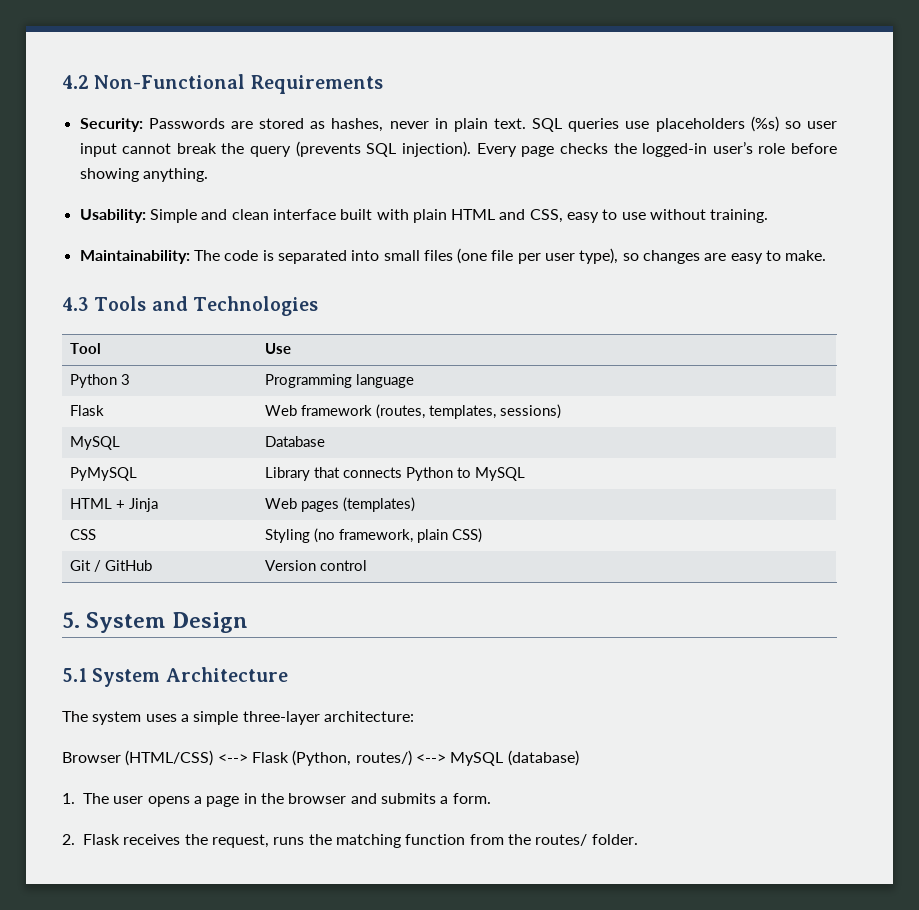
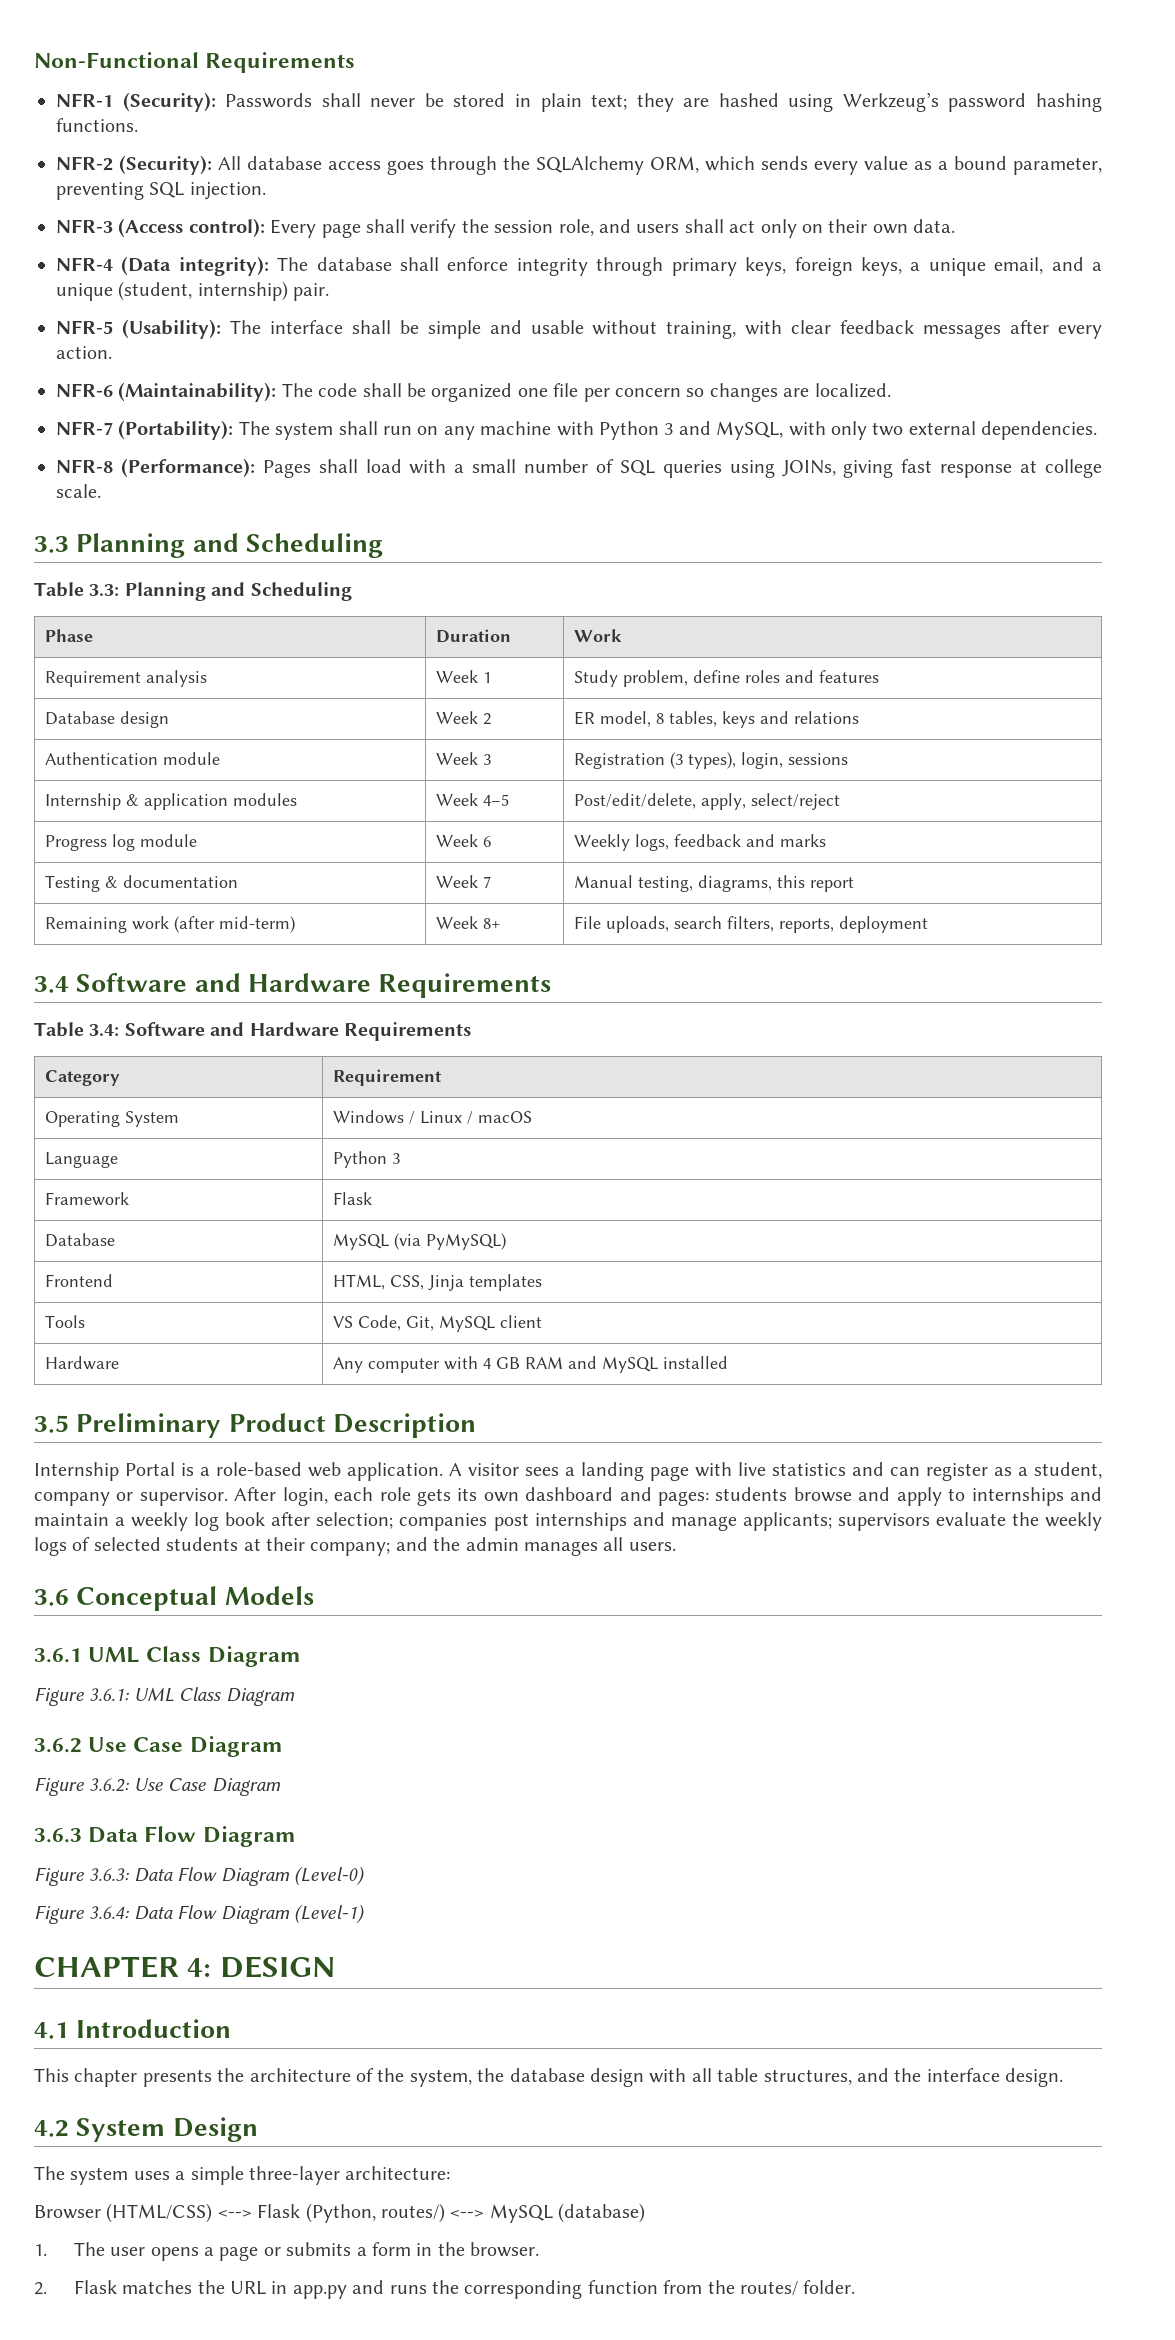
[62,75,89,89] 4.2 -> (34, 60) none
[79,116,837,132] [79,141,837,157] [79,168,208,182] [79,209,769,223] [79,248,827,264] [62,296,318,316] [70,343,102,354] [265,343,292,354] [70,374,131,388] [265,374,415,388] [70,405,105,416] [265,404,562,419] [70,436,121,450] [265,436,326,447] [70,467,138,481] [265,467,526,481] [70,498,159,512] [265,497,416,512] [70,529,97,540] [265,528,483,543] [70,560,153,572] [265,560,368,571] [62,612,80,628] Security: Passwords are stored as hashes, never in plain text. SQL queries use placeholders (%s) so user input cannot break the query (prevents SQL injection). Every page checks the logged-in user’s role before showing anything. // Usability: Simple and clean interface built with plain HTML and CSS, easy to use without training. // Maintainability: The code is separated into small files (one file per user type), so changes are easy to make. // 4.3 Tools and Technologies // Tool | Use // Python 3 | Programming language // Flask | Web framework (routes, templates, sessions) // MySQL | Database // PyMySQL | Library that connects Python to MySQL // HTML + Jinja | Web pages (templates) // CSS | Styling (no framework, plain CSS) // Git / GitHub | Version control // 5. -> [56,92,1102,112] [56,118,138,132] [56,155,1102,175] [56,182,266,200] [56,218,956,238] [56,256,1102,276] [56,281,330,301] [56,319,1102,339] [56,346,112,359] [56,382,891,402] [56,420,1098,440] [56,458,1103,478] [56,484,101,498] [34,533,383,558] [34,582,352,601] [45,629,94,642] [436,629,512,643] [574,629,623,642] [45,670,208,687] [436,670,492,683] [574,670,880,687] [45,711,170,728] [436,711,492,725] [574,711,860,728] [45,752,221,765] [436,752,492,765] [574,752,849,769] [45,793,298,810] [436,793,510,806] [574,793,841,810] [45,834,198,851] [436,834,492,847] [574,834,827,851] [45,875,239,892] [436,875,492,888] [574,875,855,892] [45,916,296,933] [436,916,501,929] [574,916,929,933] [34,973,552,998] [34,1022,471,1041] [45,1070,121,1086] [333,1069,443,1086] [45,1111,180,1127] [333,1110,533,1124] [45,1152,119,1168] [333,1151,401,1168] [45,1192,130,1206] [333,1192,373,1205] [45,1233,116,1247] [333,1233,507,1250] [45,1274,114,1287] [333,1274,543,1291] [45,1315,86,1328] [333,1315,543,1332] [45,1356,120,1370] [333,1356,729,1373] [34,1413,476,1438] [34,1462,1102,1481] [34,1487,1103,1506] [34,1512,1102,1531] [34,1537,676,1556] [34,1586,314,1611] [34,1646,301,1667] [34,1687,295,1706] [34,1736,283,1757] [34,1777,281,1796] [34,1826,296,1847] [34,1866,365,1886] [34,1904,365,1924] [34,1956,335,1978] [34,2019,232,2039] [34,2068,1064,2087] [34,2120,69,2137] NFR-1 (Security): Passwords shall never be stored in plain text; they are hashed using Werkzeug’s password hashing functions. // NFR-2 (Security): All database access goes through the SQLAlchemy ORM, which sends every value as a bound parameter, preventing SQL injection. // NFR-3 (Access control): Every page shall verify the session role, and users shall act only on their own data. // NFR-4 (Data integrity): The database shall enforce integrity through primary keys, foreign keys, a unique email, and a unique (student, internship) pair. // NFR-5 (Usability): The interface shall be simple and usable without training, with clear feedback messages after every action. // NFR-6 (Maintainability): The code shall be organized one file per concern so changes are localized. // NFR-7 (Portability): The system shall run on any machine with Python 3 and MySQL, with only two external dependencies. // NFR-8 (Performance): Pages shall load with a small number of SQL queries using JOINs, giving fast response at college scale. // 3.3 Planning and Scheduling // Table 3.3: Planning and Scheduling // Phase | Duration | Work // Requirement analysis | Week 1 | Study problem, define roles and features // Database design | Week 2 | ER model, 8 tables, keys and relations // Authentication module | Week 3 | Registration (3 types), login, sessions // Internship & application modules | Week 4–5 | Post/edit/delete, apply, select/reject // Progress log module | Week 6 | Weekly logs, feedback and marks // Testing & documentation | Week 7 | Manual testing, diagrams, this report // Remaining work (after mid-term) | Week 8+ | File uploads, search filters, reports, deployment // 3.4 Software and Hardware Requirements // Table 3.4: Software and Hardware Requirements // Category | Requirement // Operating System | Windows / Linux / macOS // Language | Python 3 // Framework | Flask // Database | MySQL (via PyMySQL) // Frontend | HTML, CSS, Jinja templates // Tools | VS Code, Git, MySQL client // Hardware | Any computer with 4 GB RAM and MySQL installed // 3.5 Preliminary Product Description // Internship Portal is a role-based web application. A visitor sees a landing page with live statistics and can register as a student, company or supervisor. After login, each role gets its own dashboard and pages: students browse and apply to internships and maintain a weekly log book after selection; companies post internships and manage applicants; supervisors evaluate the weekly logs of selected students at their company; and the admin manages all users. // 3.6 Conceptual Models // 3.6.1 UML Class Diagram // Figure 3.6.1: UML Class Diagram // 3.6.2 Use Case Diagram // Figure 3.6.2: Use Case Diagram // 3.6.3 Data Flow Diagram // Figure 3.6.3: Data Flow Diagram (Level-0) // Figure 3.6.4: Data Flow Diagram (Level-1) // CHAPTER 4: DESIGN // 4.1 Introduction // This chapter presents the architecture of the system, the database design with all table structures, and the interface design. // 4.2
[62,667,288,687] // 5.1 System Architecture -> (258, 2129) none
[243,793,491,804] [62,834,270,848] in the browser and submits a form. // 2. Flask receives the request, -> [263,2242,540,2257] [34,2280,385,2299] or submits a form in the browser. // 2. Flask matches the URL in app.py and
[335,834,401,848] matching -> [464,2280,583,2299] corresponding

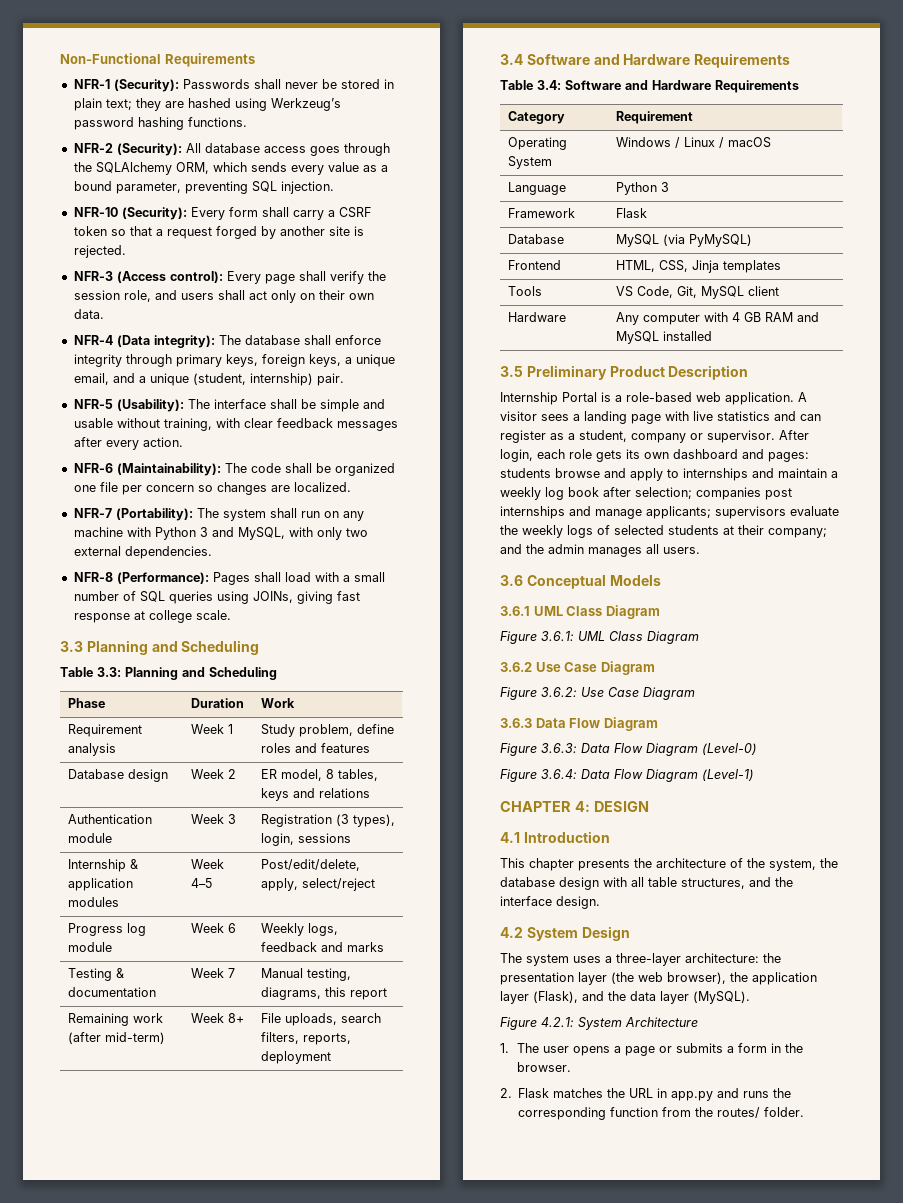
(266, 191) none -> [73,207,371,220] [73,226,364,239] [73,245,126,258] // NFR-10 (Security): Every form shall carry a CSRF token so that a request forged by another site is rejected.
[190,2166,244,2185] simple -> (612, 959) none
[34,2203,646,2223] // Browser (HTML/CSS) <--> Flask (Python, routes/) <--> MySQL (database) -> [763,953,781,963] [500,972,817,985] [500,991,750,1004] [500,1017,698,1030] the presentation layer (the web browser), the application layer (Flask), and the data layer (MySQL). // Figure 4.2.1: System Architecture

